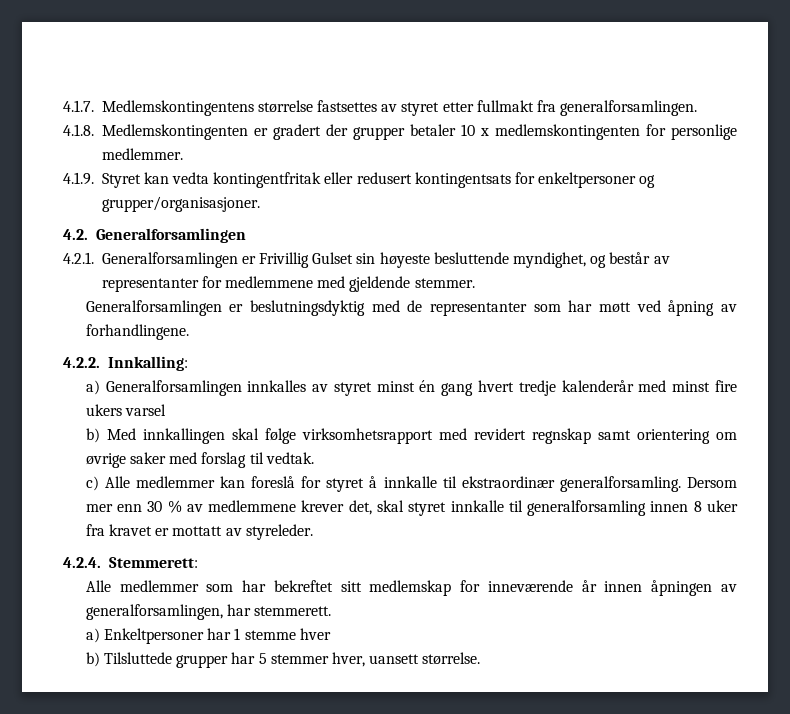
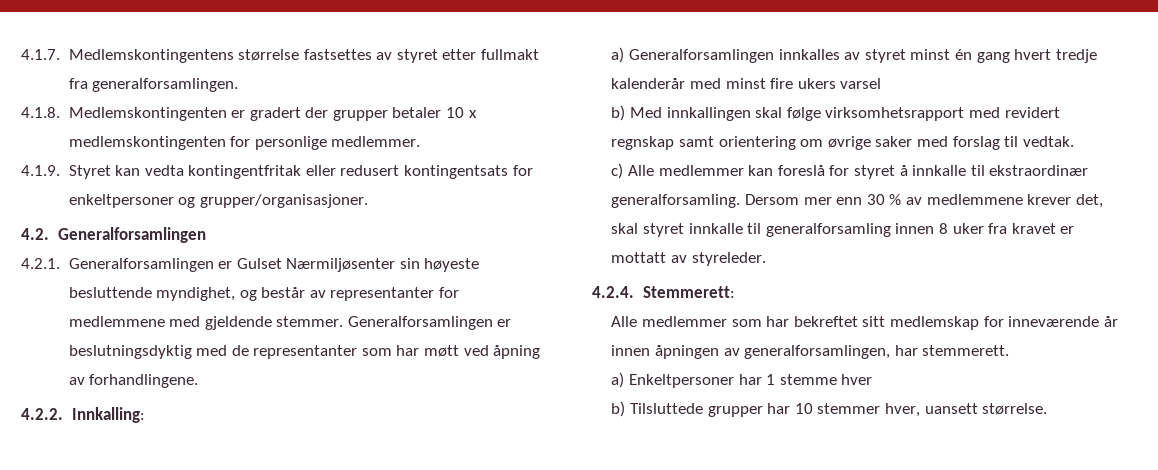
[259,252,354,268] Frivillig Gulset -> [236,258,396,272] Gulset Nærmiljøsenter
(475, 283) // -> (344, 321) none
[258,653,267,664] 5 -> [794,403,813,414] 10

